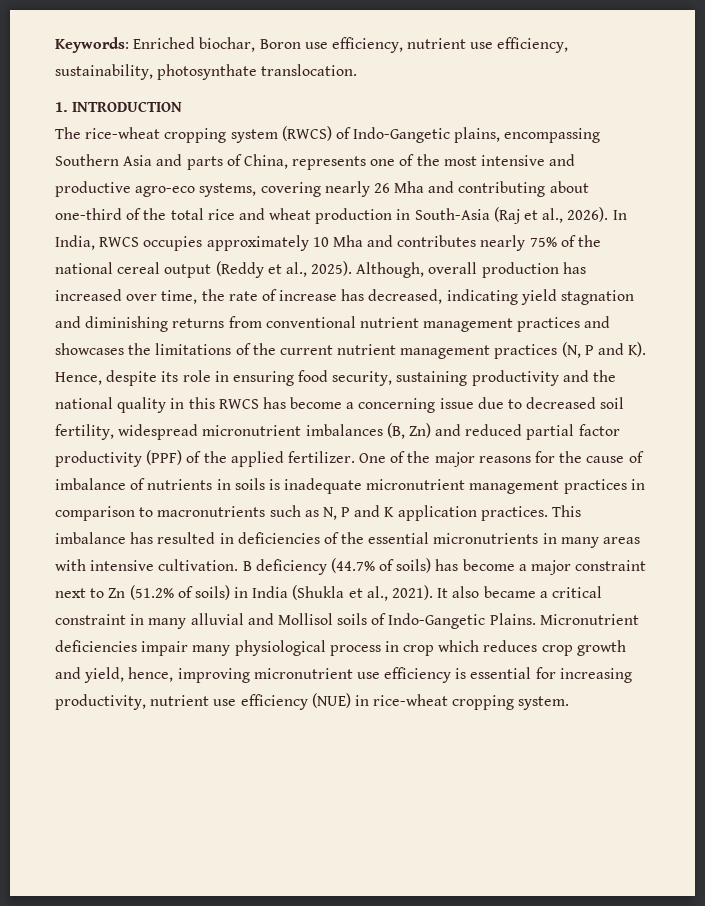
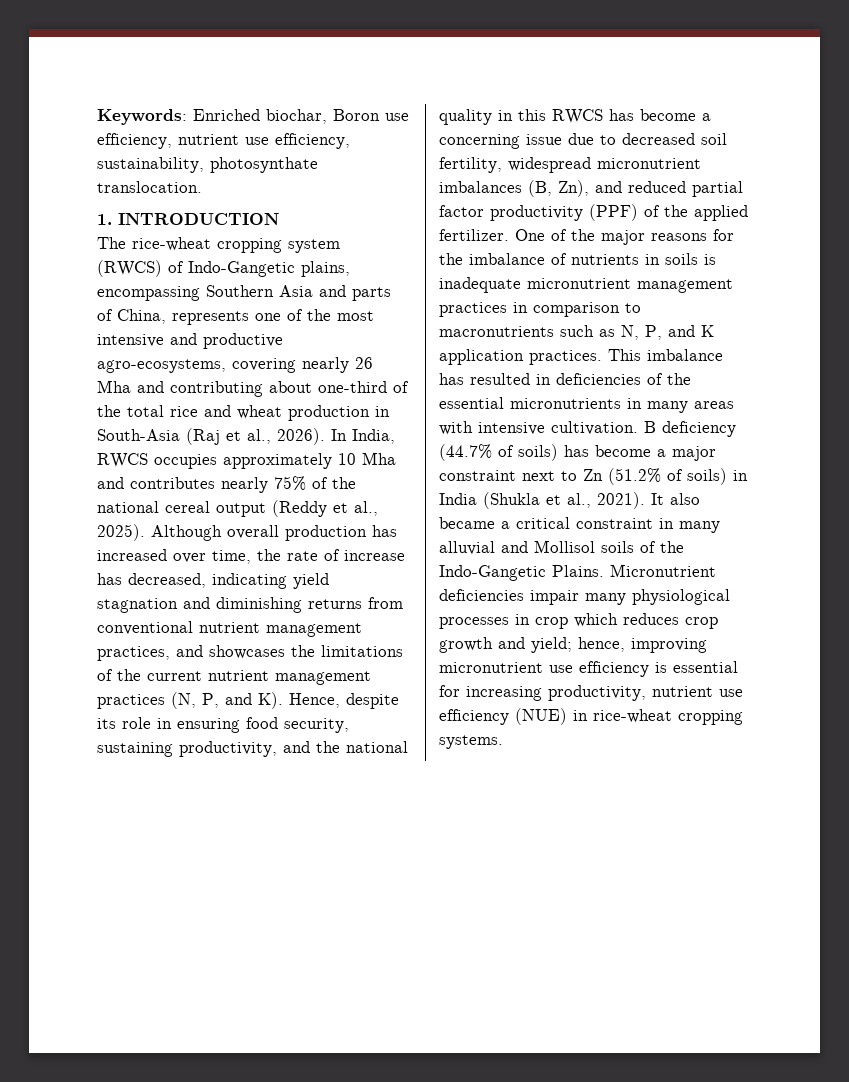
[135,183,257,197] agro-eco systems, -> [97,359,226,373] agro-ecosystems,
[356,262,425,278] Although, -> [151,525,222,541] Although
[517,317,581,332] practices -> [97,646,170,661] practices,
[584,345,594,355] P -> [202,693,219,708] P,
[471,370,559,386] productivity -> [179,741,277,757] productivity,
[408,423,431,438] Zn) -> [558,180,589,197] Zn),
[586,451,644,463] cause of -> (463, 259) none
[341,507,351,517] P -> [645,325,662,340] P,
(387, 619) none -> [660,541,684,553] the
[329,645,381,656] process -> [439,617,509,629] processes
[84,667,125,683] yield, -> [531,637,572,653] yield;
[518,696,570,710] system. -> [439,735,503,749] systems.

